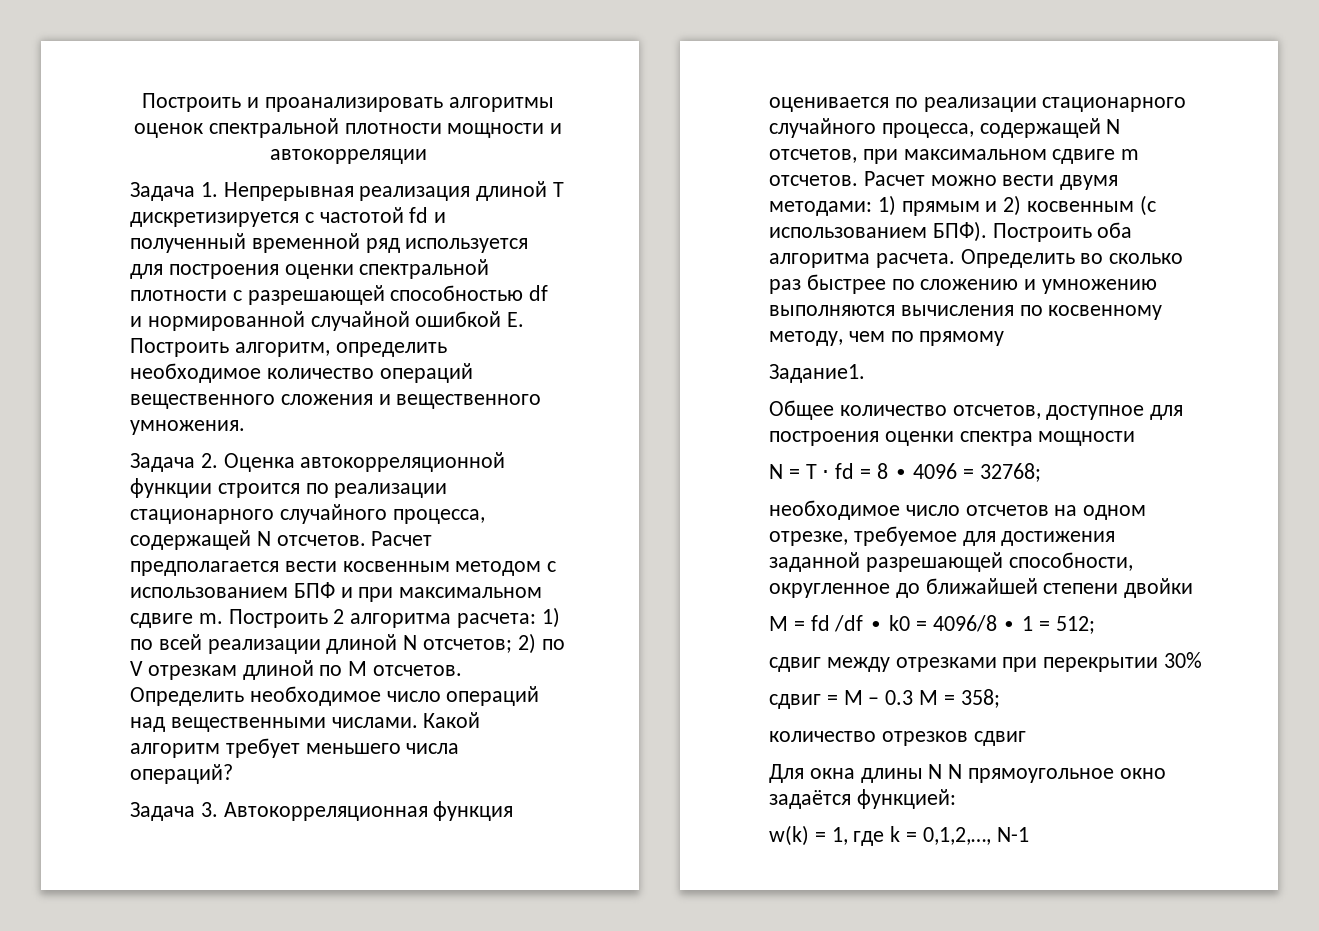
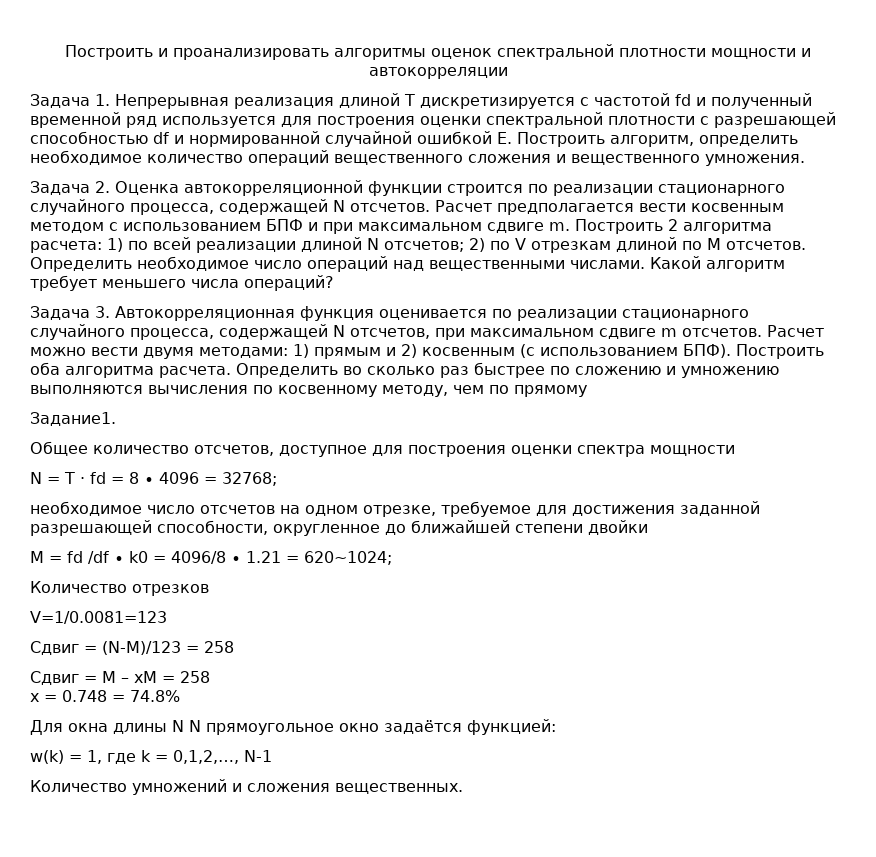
[1022,616,1095,634] [769,652,1203,672] [769,689,1000,709] [769,731,1026,746] 1 = 512; // сдвиг между отрезками при перекрытии 30% // сдвиг = M – 0.3 M = 358; // количество отрезков сдвиг -> [246,551,392,565] [30,581,209,596] [30,611,167,624] [30,641,234,655] [30,671,210,685] [30,690,180,702] 1.21 = 620~1024; // Количество отрезков // V=1/0.0081=123 // Сдвиг = (N-M)/123 = 258 // Сдвиг = M – xM = 258 // x = 0.748 = 74.8%
(1029, 834) none -> [30,779,463,795] // Количество умножений и сложения вещественных.

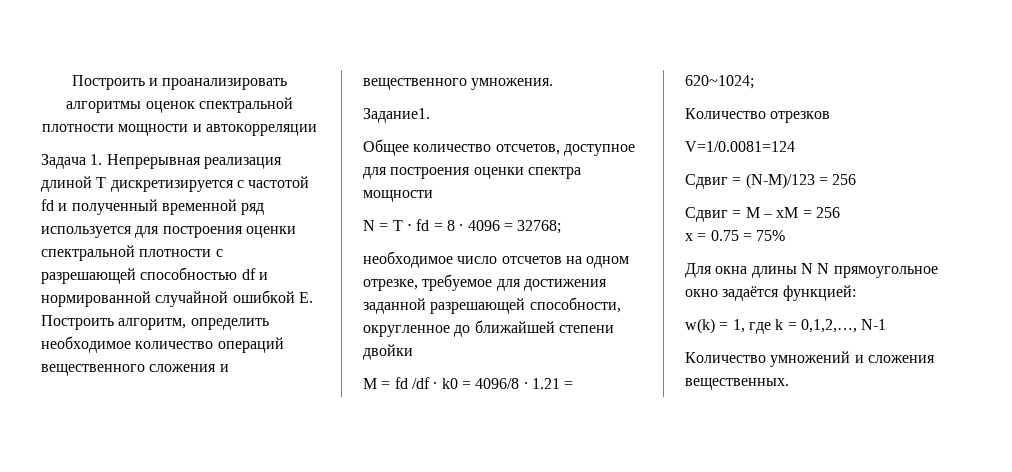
[30,180,785,196] [30,199,784,215] [30,219,772,234] [30,237,806,253] [30,256,785,272] [30,275,334,291] [30,306,749,321] [30,324,824,340] [30,344,824,359] [30,362,779,378] [30,385,587,397] // Задача 2. Оценка автокорреляционной функции строится по реализации стационарного случайного процесса, содержащей N отсчетов. Расчет предполагается вести косвенным методом с использованием БПФ и при максимальном сдвиге m. Построить 2 алгоритма расчета: 1) по всей реализации длиной N отсчетов; 2) по V отрезкам длиной по M отсчетов. Определить необходимое число операций над вещественными числами. Какой алгоритм требует меньшего числа операций? // Задача 3. Автокорреляционная функция оценивается по реализации стационарного случайного процесса, содержащей N отсчетов, при максимальном сдвиге m отсчетов. Расчет можно вести двумя методами: 1) прямым и 2) косвенным (с использованием БПФ). Построить оба алгоритма расчета. Определить во сколько раз быстрее по сложению и умножению выполняются вычисления по косвенному методу, чем по прямому -> (554, 84) none
[30,611,167,624] V=1/0.0081=123 -> [685,141,795,152] V=1/0.0081=124
[204,641,234,653] 258 -> [832,174,857,185] 256
[180,671,210,683] 258 -> [815,207,840,218] 256
[62,690,180,702] 0.748 = 74.8% -> [710,230,786,241] 0.75 = 75%

